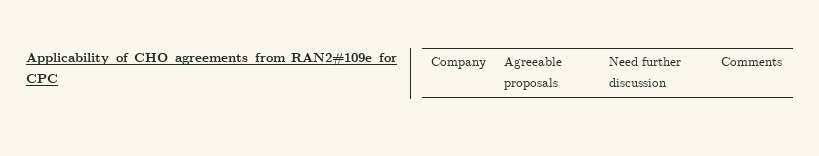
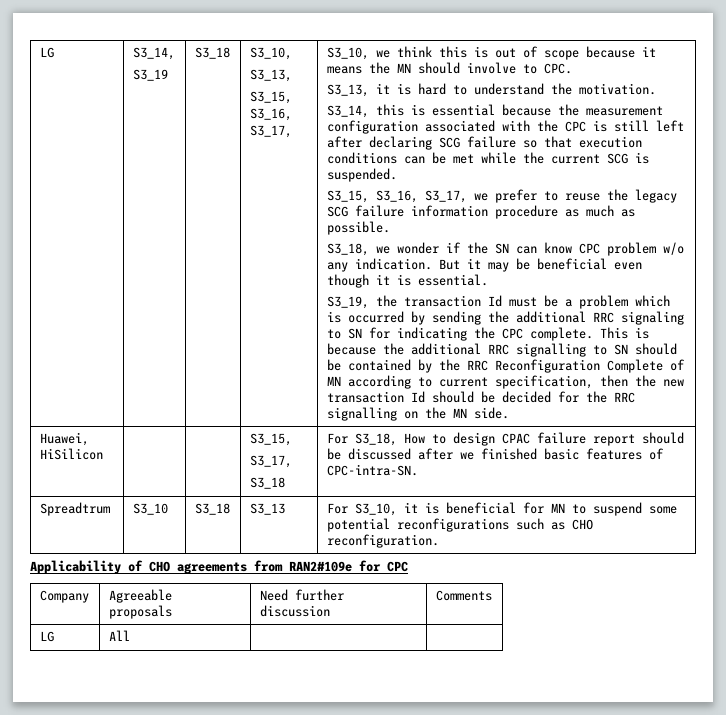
(26, 59) none -> [39,47,54,58] [132,47,175,60] [132,69,168,81] [194,47,230,59] [249,47,292,60] [249,69,292,82] [249,91,292,104] [249,108,292,121] [249,125,292,138] [326,46,656,60] [326,62,572,74] [326,83,656,97] [326,104,663,118] [326,120,684,134] [326,136,642,150] [326,152,649,164] [326,168,397,182] [326,189,677,203] [326,205,635,219] [326,221,390,235] [326,242,684,256] [326,258,642,272] [326,274,488,288] [326,295,670,309] [326,311,684,325] [326,327,649,341] [326,343,677,357] [326,359,685,373] [326,375,684,389] [326,391,635,403] [326,407,509,421] [39,432,89,446] [39,448,103,460] [249,433,292,446] [249,455,292,468] [249,477,285,489] [326,432,684,446] [326,448,664,460] [326,464,418,476] [39,502,110,516] [132,503,168,515] [194,503,230,515] [249,503,285,515] [326,502,677,516] [326,518,593,532] [326,534,439,548] LG | S3_14, // S3_19 | S3_18 | S3_10, // S3_13, // S3_15, S3_16, S3_17, | S3_10, we think this is out of scope because it means the MN should involve to CPC. // S3_13, it is hard to understand the motivation. // S3_14, this is essential because the measurement configuration associated with the CPC is still left after declaring SCG failure so that execution conditions can be met while the current SCG is suspended. // S3_15, S3_16, S3_17, we prefer to reuse the legacy SCG failure information procedure as much as possible. // S3_18, we wonder if the SN can know CPC problem w/o any indication. But it may be beneficial even though it is essential. // S3_19, the transaction Id must be a problem which is occurred by sending the additional RRC signaling to SN for indicating the CPC complete. This is because the additional RRC signalling to SN should be contained by the RRC Reconfiguration Complete of MN according to current specification, then the new transaction Id should be decided for the RRC signalling on the MN side. // Huawei, HiSilicon | | | S3_15, // S3_17, // S3_18 | For S3_18, How to design CPAC failure report should be discussed after we finished basic features of CPC-intra-SN. // Spreadtrum | S3_10 | S3_18 | S3_13 | For S3_10, it is beneficial for MN to suspend some potential reconfigurations such as CHO reconfiguration. //
(782, 61) none -> [39,631,54,642] [108,630,130,641] // LG | All | |

